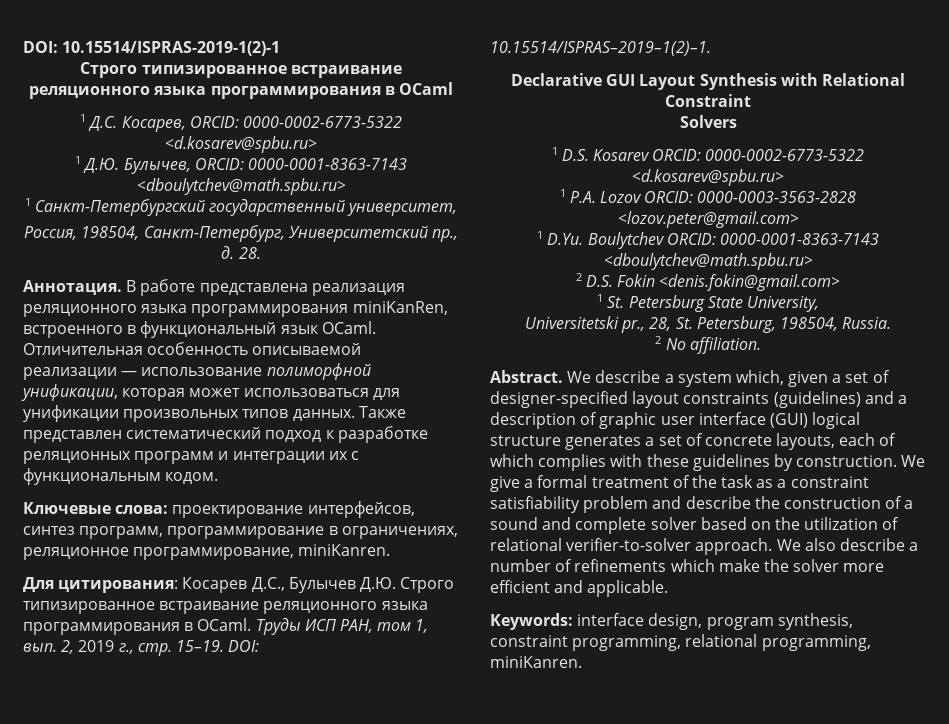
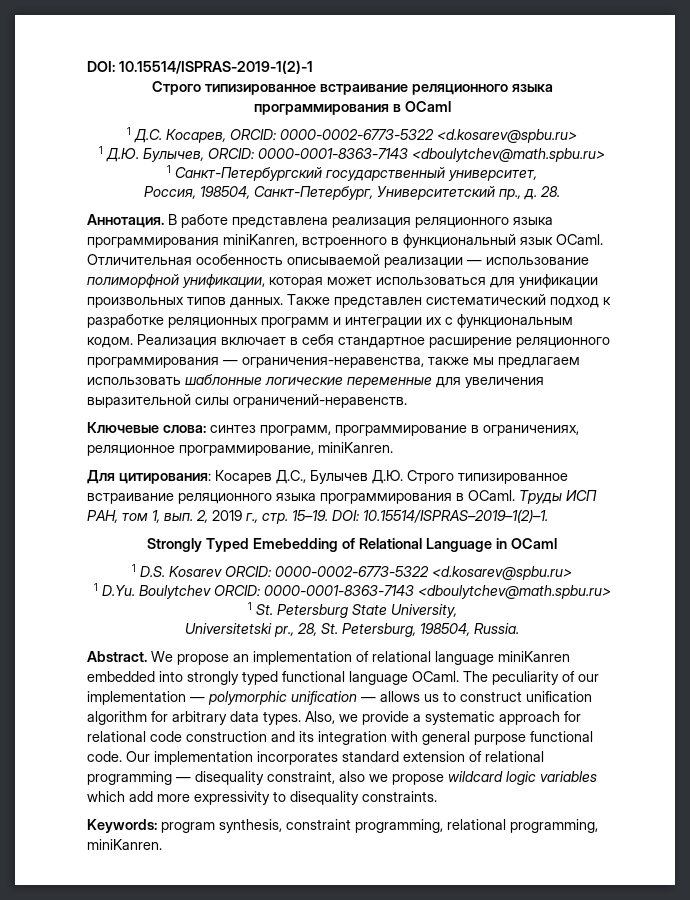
[352,301,448,315] miniKanRen, -> [223,234,298,247] miniKanren,
(219, 478) none -> [137,334,610,348] [87,357,580,368] [87,374,544,388] [87,394,407,408] Реализация включает в себя стандартное расширение реляционного программирования — ограничения-неравенства, также мы предлагаем использовать шаблонные логические переменные для увеличения выразительной силы ограничений-неравенств.
[172,501,415,518] проектирование интерфейсов, -> (206, 429) none
[511,73,905,90] [665,94,751,107] [679,115,737,128] Declarative GUI Layout Synthesis with Relational Constraint // Solvers -> [147,538,557,552] Strongly Typed Emebedding of Relational Language in OCaml
[559,189,857,203] [617,211,799,228] // 1 P.A. Lozov ORCID: 0000-0003-3563-2828 <lozov.peter@gmail.com> -> (572, 573) none
[575,273,841,291] // 2 D.S. Fokin <denis.fokin@gmail.com> -> (611, 592) none
[655,336,761,354] // 2 No affiliation. -> (519, 628) none
[595,370,890,387] [490,391,907,408] [490,412,861,429] [490,433,897,450] [490,454,926,471] [490,475,869,492] [490,496,914,513] [490,517,900,534] [490,538,919,555] [490,559,885,572] [490,580,669,597] describe a system which, given a set of designer-specified layout constraints (guidelines) and a description of graphic user interface (GUI) logical structure generates a set of concrete layouts, each of which complies with these guidelines by construction. We give a formal treatment of the task as a constraint satisfiability problem and describe the construction of a sound and complete solver based on the utilization of relational verifier-to-solver approach. We also describe a number of refinements which make the solver more efficient and applicable. -> [177,651,570,665] [87,671,599,685] [87,691,592,705] [87,711,581,725] [87,731,593,745] [87,751,544,765] [87,771,597,785] [87,791,437,805] propose an implementation of relational language miniKanren embedded into strongly typed functional language OCaml. The peculiarity of our implementation — polymorphic unification — allows us to construct unification algorithm for arbitrary data types. Also, we provide a systematic approach for relational code construction and its integration with general purpose functional code. Our implementation incorporates standard extension of relational programming — disequality constraint, also we propose wildcard logic variables which add more expressivity to disequality constraints.
[577,613,703,630] interface design, -> (157, 826) none

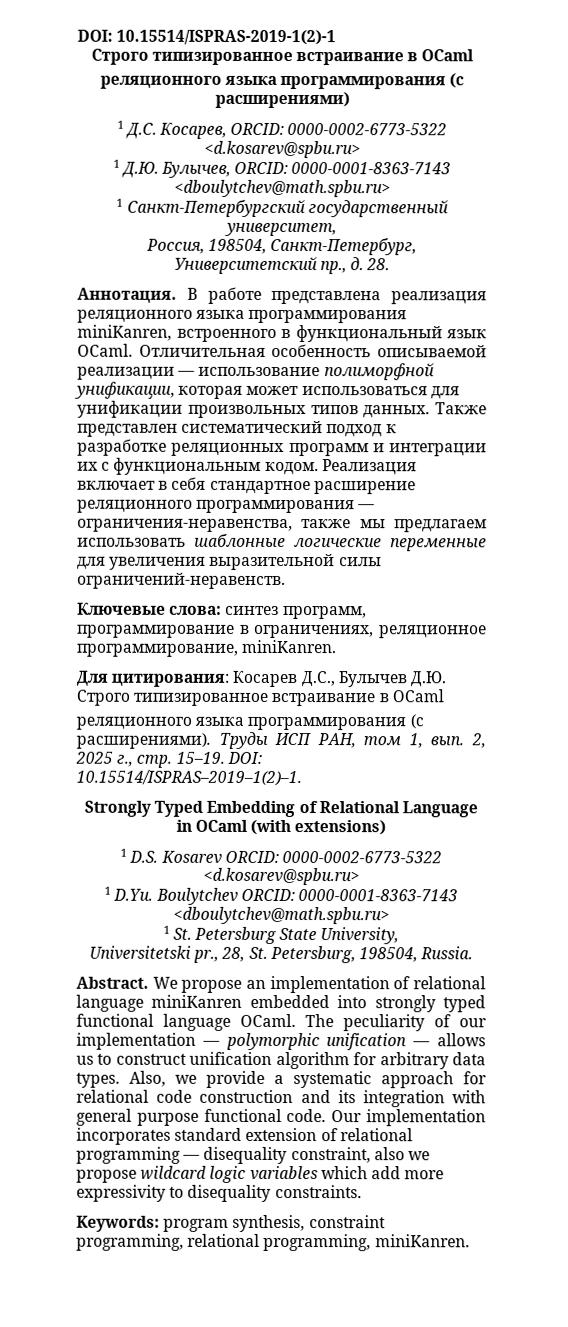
[411,84,553,95] [253,101,451,115] реляционного языка программирования в OCaml -> [407,49,475,62] [99,73,465,90] [214,91,350,109] в OCaml // реляционного языка программирования (с расширениями)
[178,490,515,504] реляционного языка программирования в OCaml. -> [378,689,444,703] [76,714,424,731] [76,732,211,749] в OCaml // реляционного языка программирования (с расширениями).
[212,510,242,521] 2019 -> [75,751,113,764] 2025
[253,538,338,552] Emebedding -> [206,800,296,818] Embedding
(557, 543) none -> [250,819,387,836] (with extensions)

